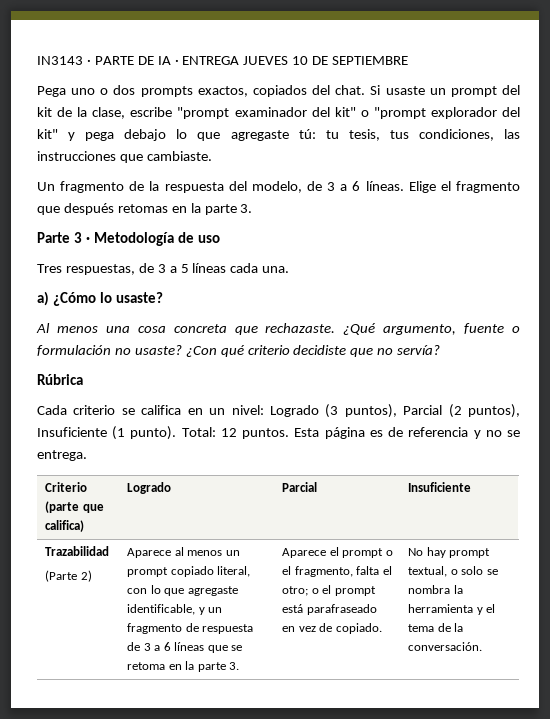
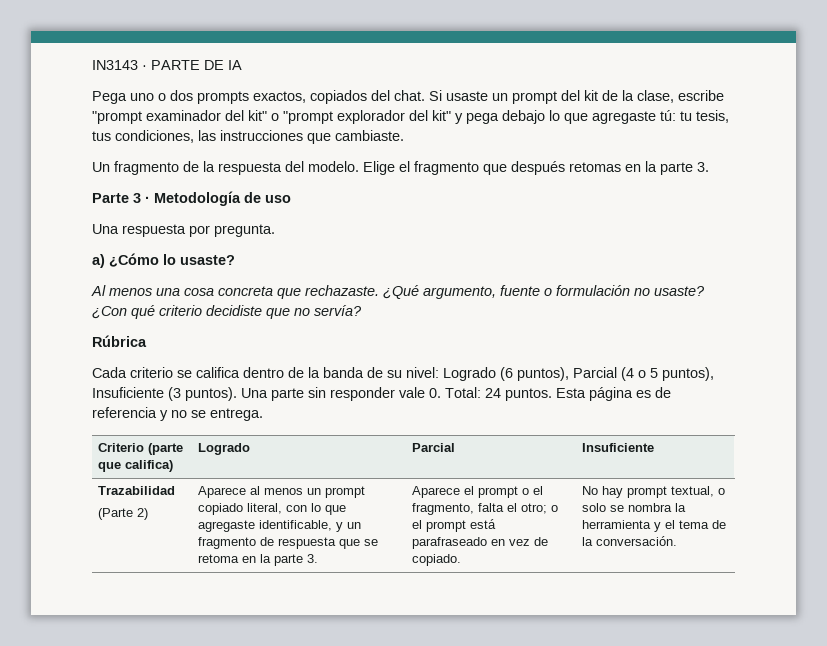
[174,56,409,65] · ENTREGA JUEVES 10 DE SEPTIEMBRE -> (242, 65) none
[251,181,404,193] modelo, de 3 a 6 líneas. -> [308,161,359,172] modelo.
[37,263,290,275] Tres respuestas, de 3 a 5 líneas cada una. -> [92,224,275,237] Una respuesta por pregunta.
[187,408,226,415] en un -> [243,367,402,378] dentro de la banda de su
[325,404,339,418] (3 -> [500,367,513,381] (6
[448,404,520,418] [37,426,237,440] (2 puntos), Insuficiente (1 punto). Total: 12 -> [621,367,714,381] [92,387,501,401] (4 o 5 puntos), Insuficiente (3 puntos). Una parte sin responder vale 0. Total: 24
[127,642,205,651] de 3 a 6 líneas -> (337, 543) none

